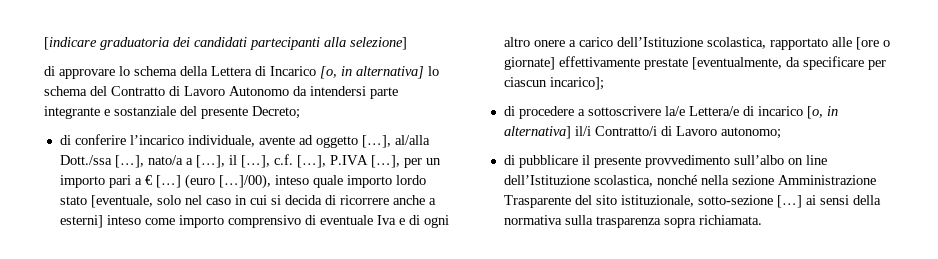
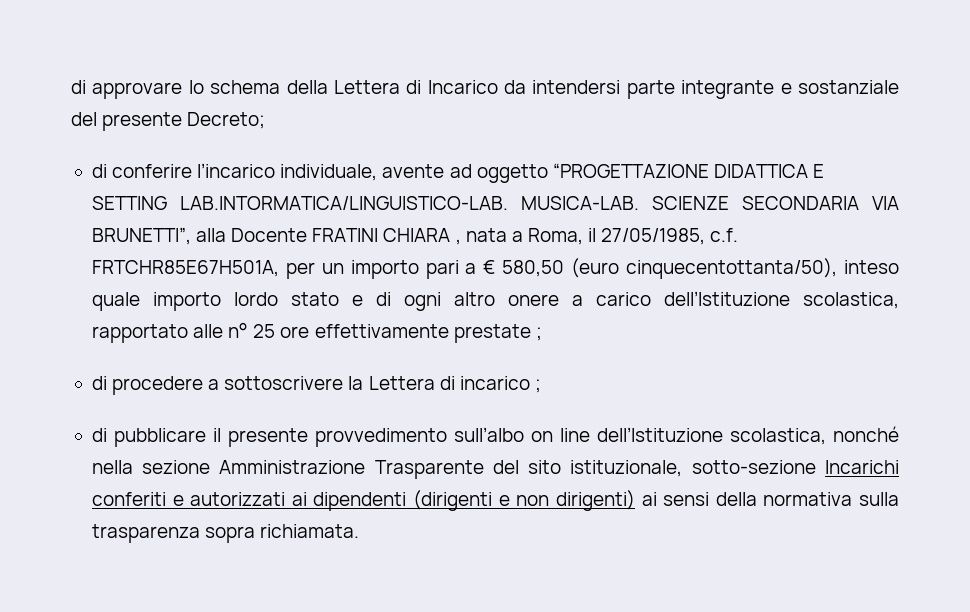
[44,37,407,50] [indicare graduatoria dei candidati partecipanti alla selezione] // -> (71, 87) none
[320,66,439,79] [44,86,289,96] [o, in alternativa] lo schema del Contratto di Lavoro Autonomo -> (498, 87) none
[361,135,430,148] [59,154,400,168] […], al/alla Dott./ssa […], nato/a a […], il […], c.f. […], P.IVA […], -> [552,163,825,178] [91,196,899,210] [91,227,739,245] [91,260,279,277] “PROGETTAZIONE DIDATTICA E SETTING LAB.INTORMATICA/LINGUISTICO-LAB. MUSICA-LAB. SCIENZE SECONDARIA VIA BRUNETTI”, alla Docente FRATINI CHIARA , nata a Roma, il 27/05/1985, c.f. FRTCHR85E67H501A,
[155,174,271,189] […] (euro […]/00), -> [502,258,838,279] 580,50 (euro cinquecentottanta/50),
[90,195,436,208] [59,215,396,228] [eventuale, solo nel caso in cui si decida di ricorrere anche a esterni] inteso come importo comprensivo di eventuale Iva -> (339, 299) none
[855,37,890,50] [503,56,886,70] [503,77,604,90] [503,106,838,119] [503,126,781,139] [ore o giornate] effettivamente prestate [eventualmente, da specificare per ciascun incarico]; // di procedere a sottoscrivere la/e Lettera/e di incarico [o, in alternativa] il/i Contratto/i di Lavoro autonomo; -> [228,322,542,343] [91,376,541,395] n° 25 ore effettivamente prestate ; // di procedere a sottoscrivere la Lettera di incarico ;
[776,195,802,208] […] -> [825,460,900,474] [91,490,635,511] Incarichi conferiti e autorizzati ai dipendenti (dirigenti e non dirigenti)

